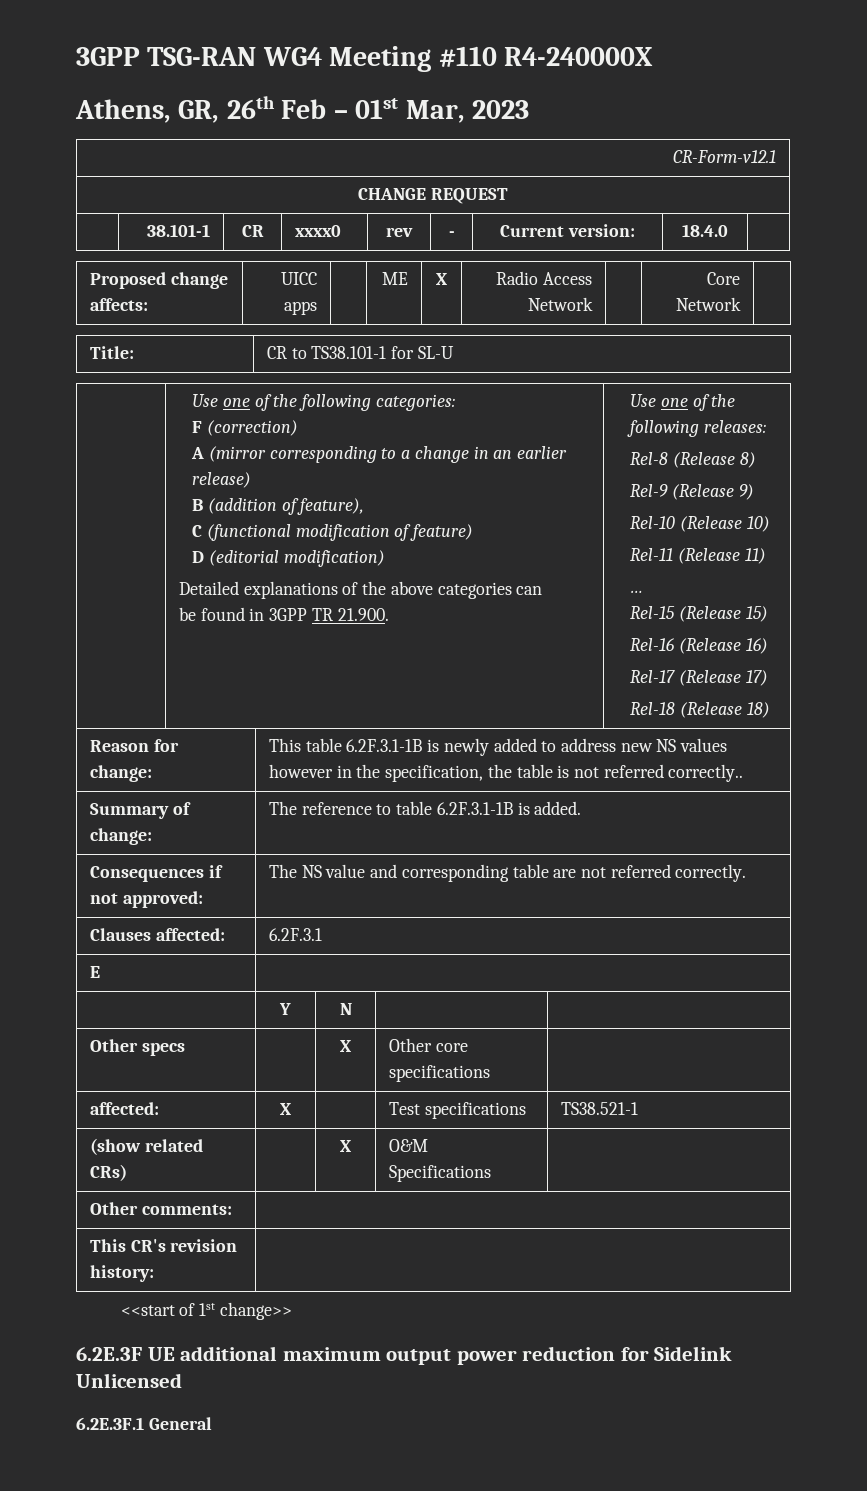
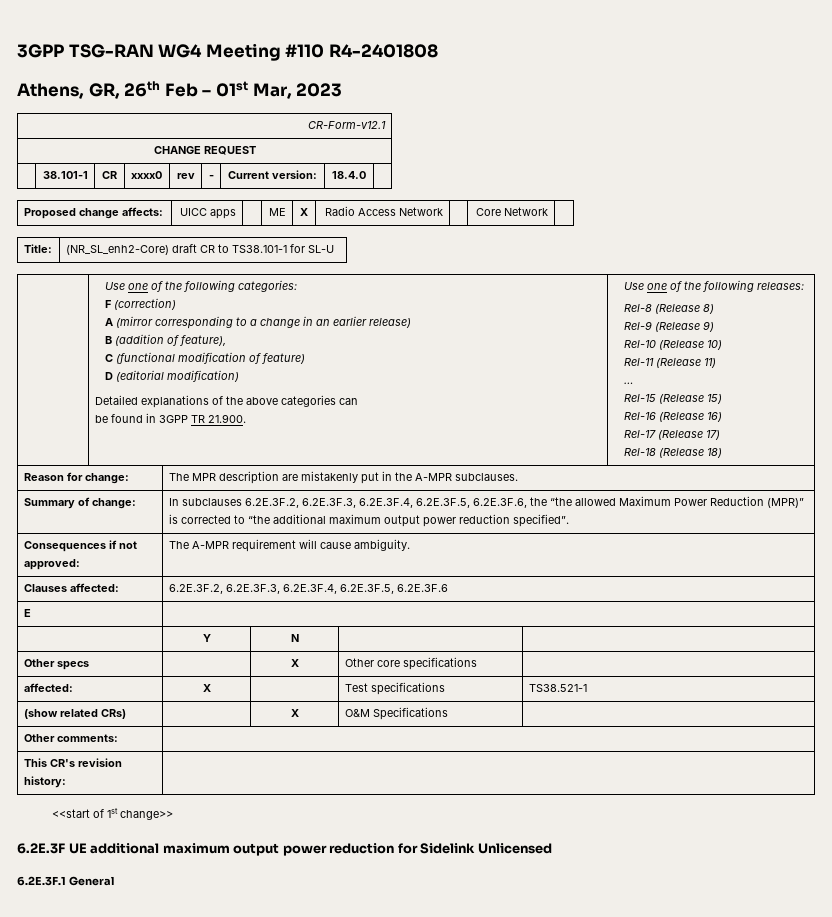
[504,47,654,66] R4-240000X -> [328,44,438,58] R4-2401808
(134, 352) none -> [65,244,197,255] (NR_SL_enh2-Core) draft
[268,738,728,756] [268,764,744,782] [89,802,191,819] [89,828,152,845] [268,801,582,815] This table 6.2F.3.1-1B is newly added to address new NS values however in the specification, the table is not referred correctly.. // Summary of change: | The reference to table 6.2F.3.1-1B is added. -> [168,471,518,484] [23,497,136,509] [168,496,804,508] [168,514,569,527] The MPR description are mistakenly put in the A-MPR subclauses. // Summary of change: | In subclauses 6.2E.3F.2, 6.2E.3F.3, 6.2E.3F.4, 6.2E.3F.5, 6.2E.3F.6, the “the allowed Maximum Power Reduction (MPR)” is corrected to “the additional maximum output power reduction specified”.
[301,864,747,882] [89,928,225,941] [268,928,322,941] NS value and corresponding table are not referred correctly. // Clauses affected: | 6.2F.3.1 -> [191,539,410,552] [23,583,119,592] [168,584,448,594] A-MPR requirement will cause ambiguity. // Clauses affected: | 6.2E.3F.2, 6.2E.3F.3, 6.2E.3F.4, 6.2E.3F.5, 6.2E.3F.6

